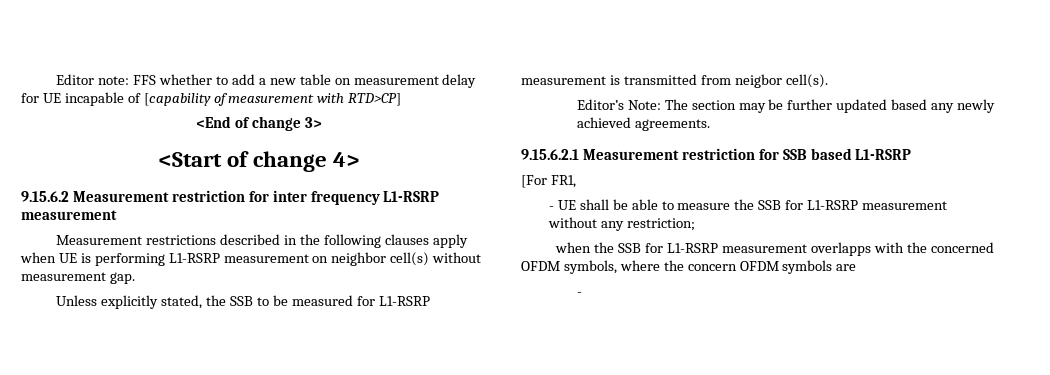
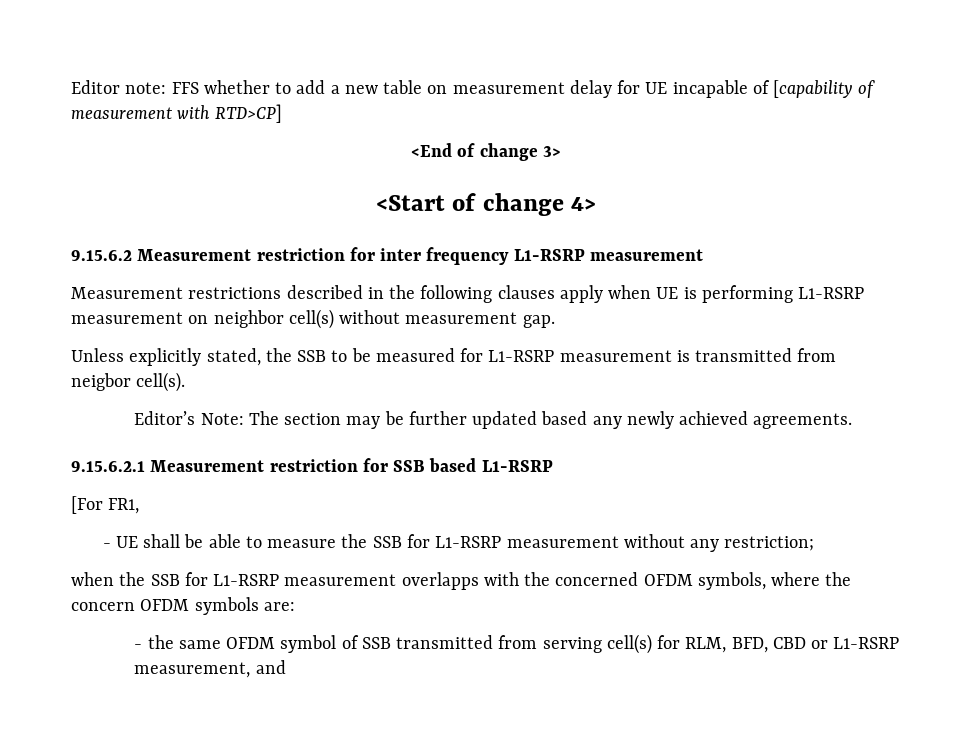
[836,264,857,271] [576,292,582,296] are // - -> [263,602,295,611] [134,634,900,654] [134,660,286,678] are: // - the same OFDM symbol of SSB transmitted from serving cell(s) for RLM, BFD, CBD or L1-RSRP measurement, and

